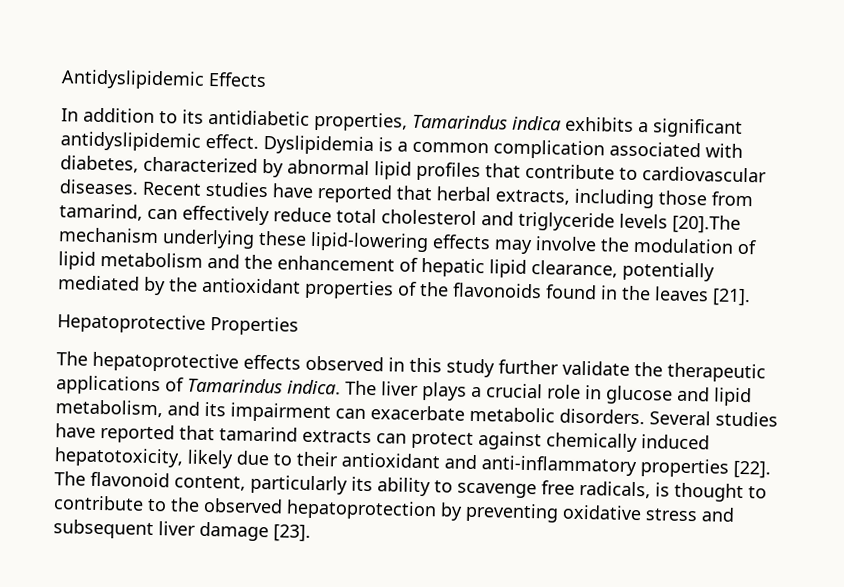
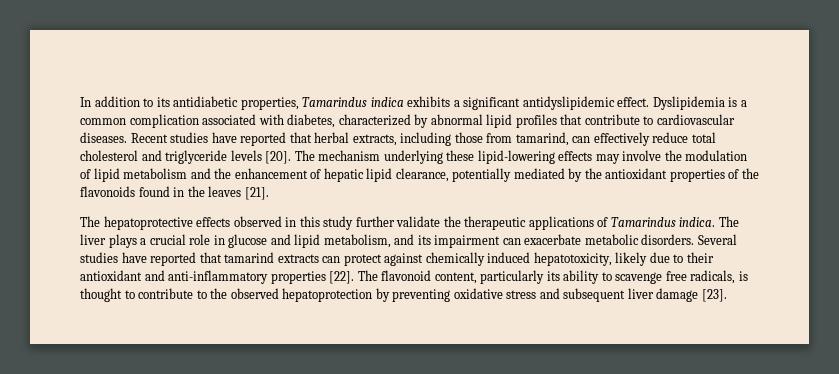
[61,69,267,90] Antidyslipidemic Effects // -> (80, 102) none
[672,214,741,234] [20].The -> [265,150,315,164] [20]. The
[57,313,299,336] // Hepatoprotective Properties -> (269, 193) none

